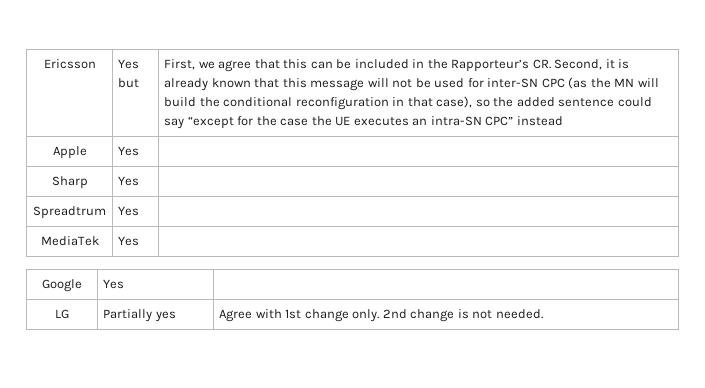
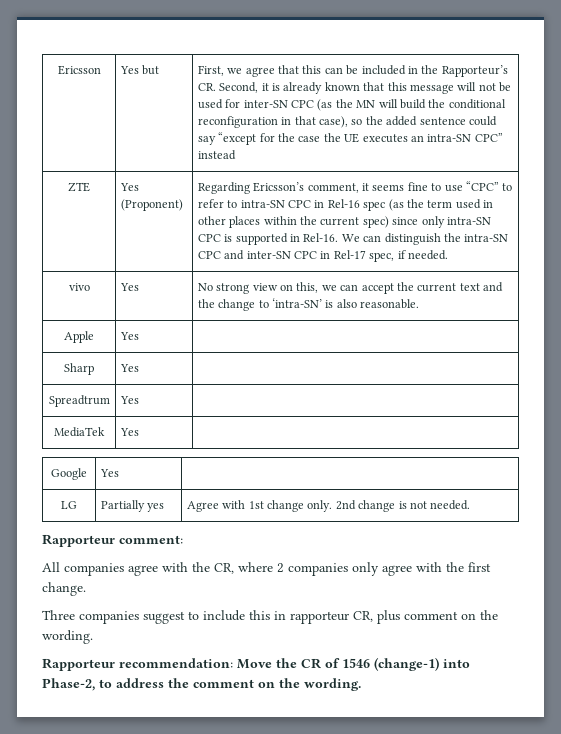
(563, 121) none -> [68,182,90,192] [119,183,139,191] [120,199,183,211] [197,181,513,194] [197,199,494,211] [197,216,491,228] [197,233,509,245] [197,250,448,262] [68,283,90,291] [119,283,139,291] [197,282,504,294] [197,298,420,311] // ZTE | Yes (Proponent) | Regarding Ericsson’s comment, it seems fine to use “CPC” to refer to intra-SN CPC in Rel-16 spec (as the term used in other places within the current spec) since only intra-SN CPC is supported in Rel-16. We can distinguish the intra-SN CPC and inter-SN CPC in Rel-17 spec, if needed. // vivo | Yes | No strong view on this, we can accept the current text and the change to ‘intra-SN’ is also reasonable.
(543, 314) none -> [42,534,183,547] [42,562,491,576] [42,582,86,596] [42,610,498,624] [42,630,93,644] [42,657,470,671] [42,678,361,691] // Rapporteur comment: // All companies agree with the CR, where 2 companies only agree with the first change. // Three companies suggest to include this in rapporteur CR, plus comment on the wording. // Rapporteur recommendation: Move the CR of 1546 (change-1) into Phase-2, to address the comment on the wording.

